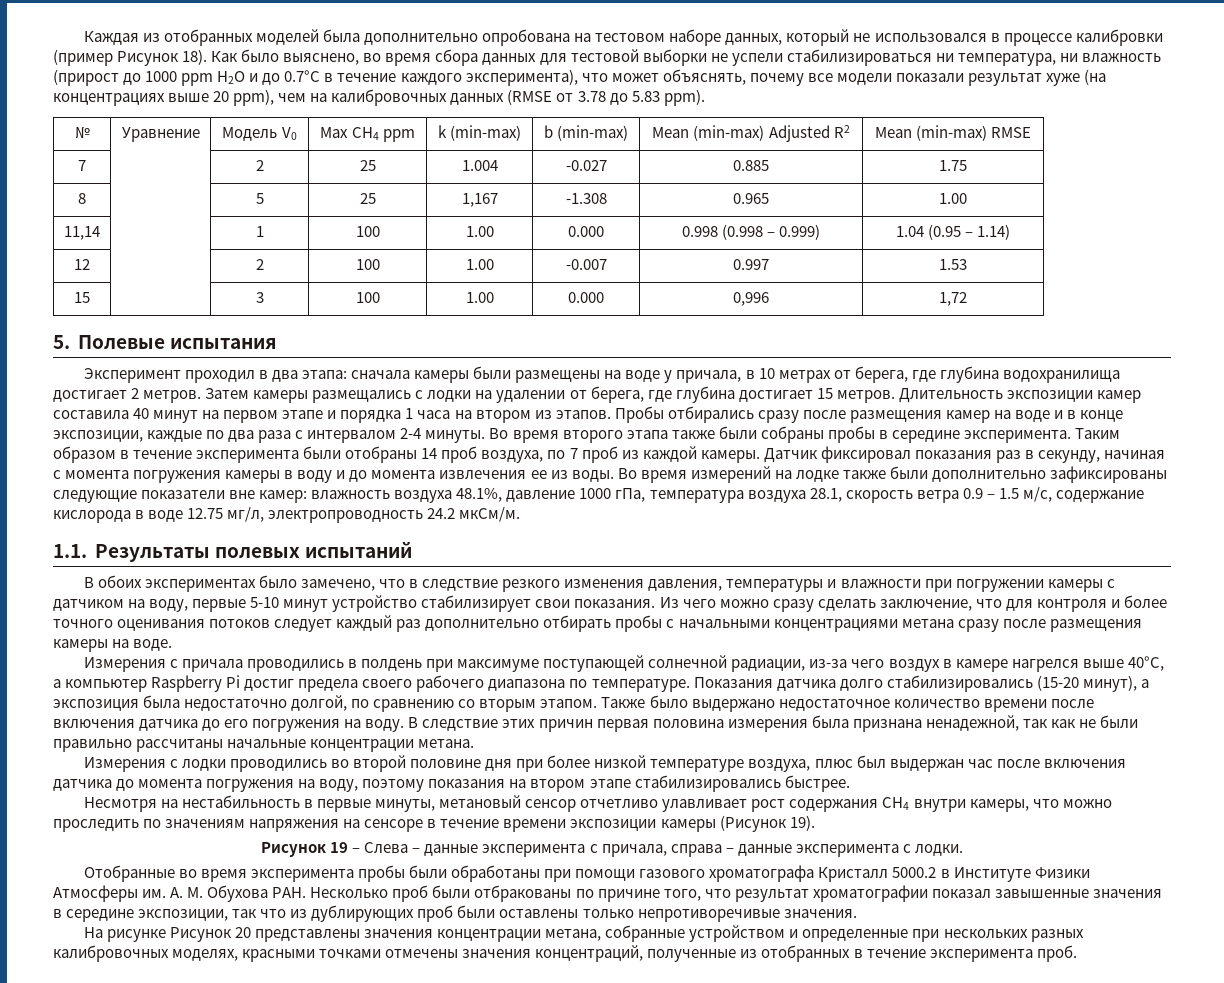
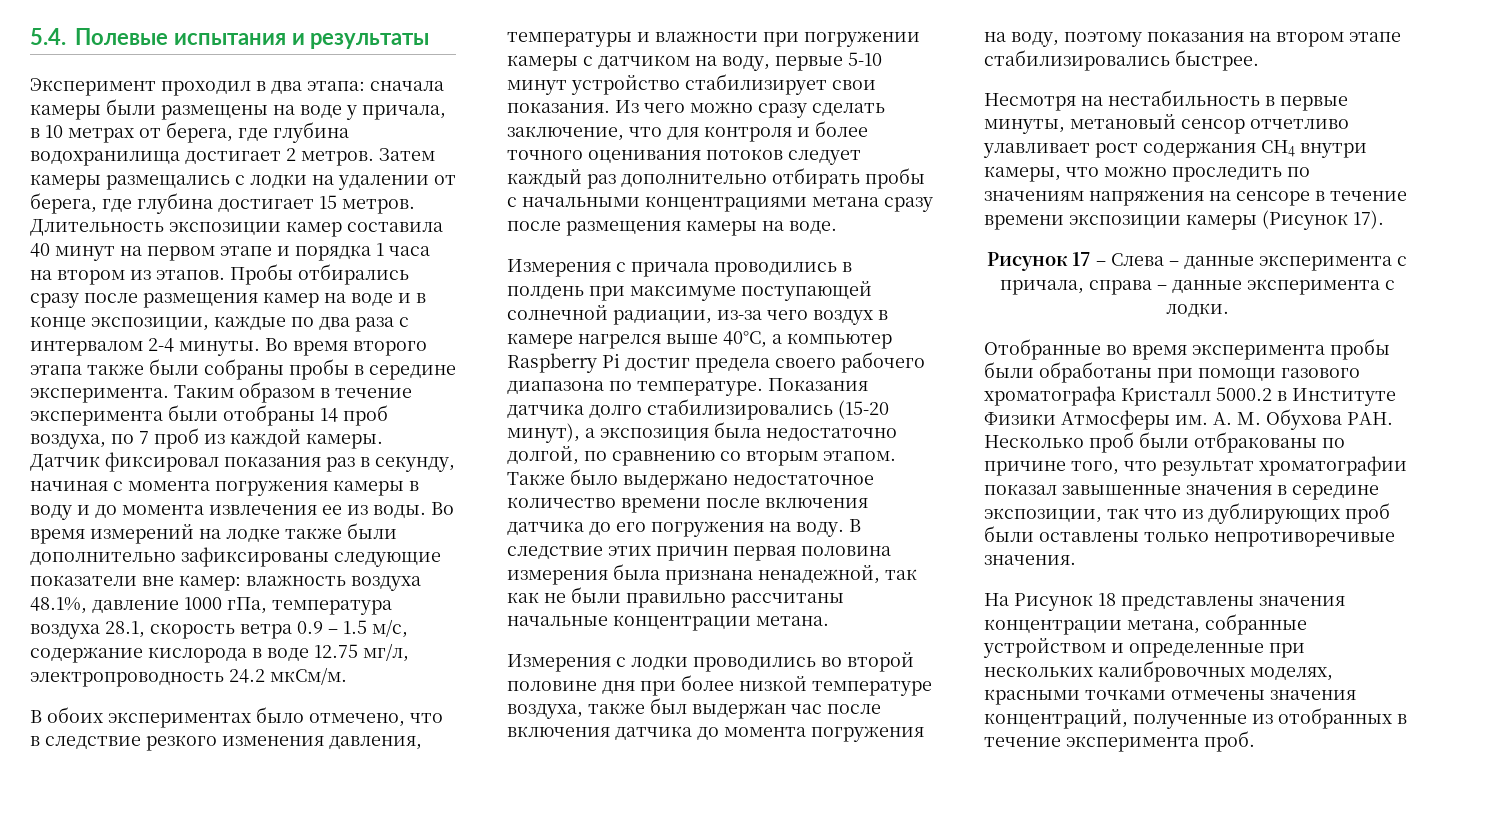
[83,29,1163,46] [53,49,1161,66] [53,69,1107,86] [53,89,705,106] [74,126,90,138] [121,127,200,142] [222,127,297,141] [320,127,415,142] [437,125,522,141] [543,125,629,141] [652,125,850,142] [874,125,1032,141] [78,160,86,171] [255,160,264,171] [359,160,376,171] [461,160,498,171] [565,160,607,171] [733,160,769,171] [939,160,967,171] [78,193,86,204] [255,193,264,204] [359,193,376,204] [461,193,498,207] [565,193,607,204] [733,193,769,204] [939,193,967,204] [64,226,100,240] [255,226,264,237] [355,226,380,237] [465,226,494,237] [568,226,604,237] [681,224,821,240] [895,224,1011,240] [74,259,90,270] [255,259,264,270] [355,259,380,270] [465,259,494,270] [565,259,607,270] [733,259,769,270] [939,259,967,270] [74,292,90,303] [255,292,264,303] [355,292,380,303] [465,292,494,303] [568,292,604,303] [733,292,769,306] [939,292,967,306] [53,335,70,349] Каждая из отобранных моделей была дополнительно опробована на тестовом наборе данных, который не использовался в процессе калибровки (пример Рисунок 18). Как было выяснено, во время сбора данных для тестовой выборки не успели стабилизироваться ни температура, ни влажность (прирост до 1000 ppm H2O и до 0.7°C в течение каждого эксперимента), что может объяснять, почему все модели показали результат хуже (на концентрациях выше 20 ppm), чем на калибровочных данных (RMSE от 3.78 до 5.83 ppm). // № | Уравнение | Модель V0 | Max CH4 ppm | k (min-max) | b (min-max) | Mean (min-max) Adjusted R2 | Mean (min-max) RMSE // 7 | | 2 | 25 | 1.004 | -0.027 | 0.885 | 1.75 // 8 | | 5 | 25 | 1,167 | -1.308 | 0.965 | 1.00 // 11,14 | | 1 | 100 | 1.00 | 0.000 | 0.998 (0.998 – 0.999) | 1.04 (0.95 – 1.14) // 12 | | 2 | 100 | 1.00 | -0.007 | 0.997 | 1.53 // 15 | | 3 | 100 | 1.00 | 0.000 | 0,996 | 1,72 // 5. -> [30,28,66,45] 5.4.
(277, 343) none -> [291,33,430,49] и результаты
[53,542,412,562] // 1.1. Результаты полевых испытаний -> (347, 676) none
[301,579,376,591] замечено, -> [309,713,405,727] отмечено,
[814,759,853,768] плюс -> [588,703,645,714] также
[789,815,815,831] [261,842,349,857] 19). // Рисунок 19 -> [1353,210,1384,229] [987,252,1091,271] 17). // Рисунок 17
[106,927,252,942] рисунке Рисунок 20 -> [1014,593,1116,611] Рисунок 18
[1030,929,1084,942] разных -> (1093, 671) none

